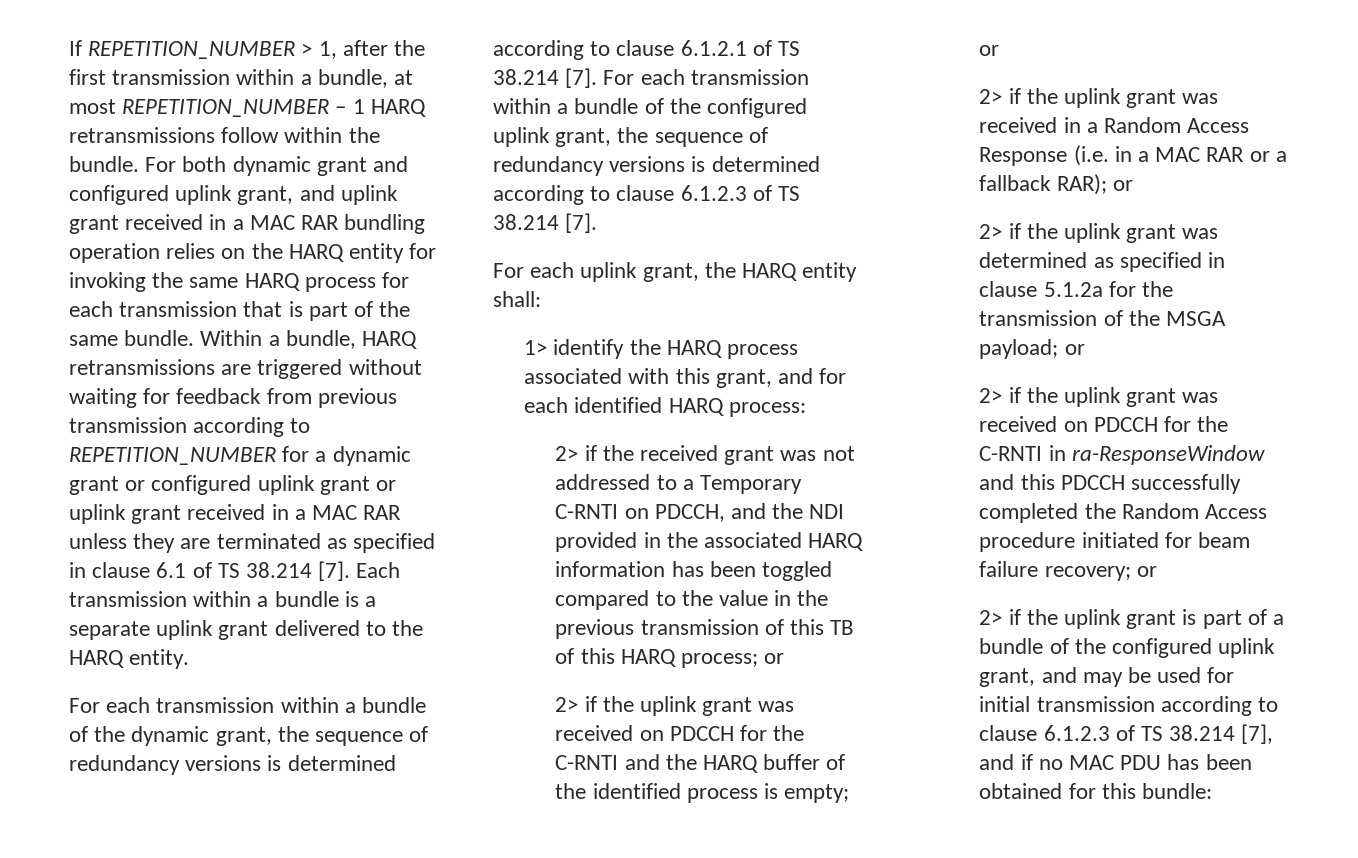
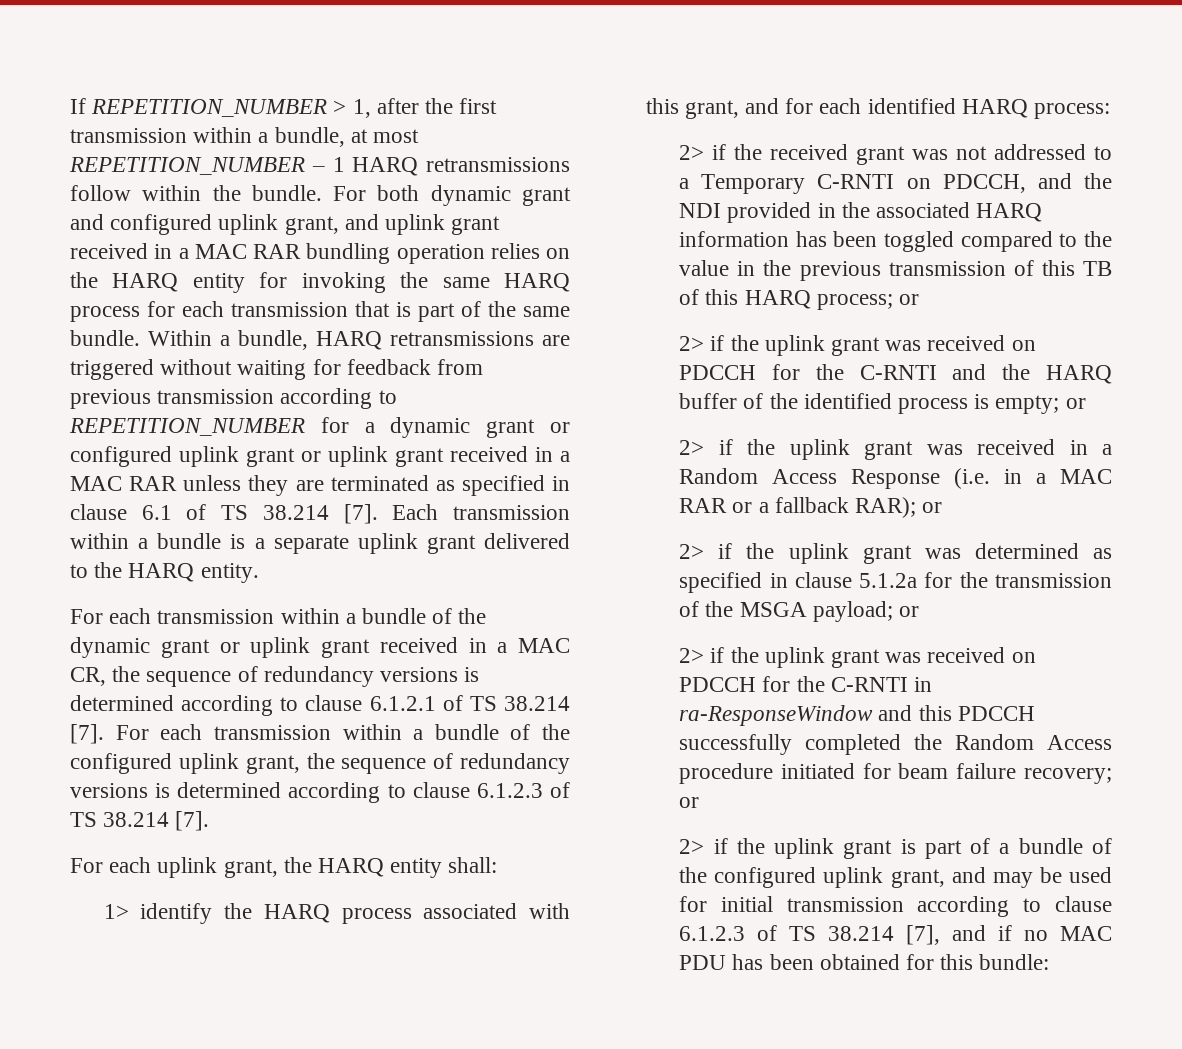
[215,727,272,746] grant, -> [160,637,570,658] [70,667,106,686] grant or uplink grant received in a MAC CR,

